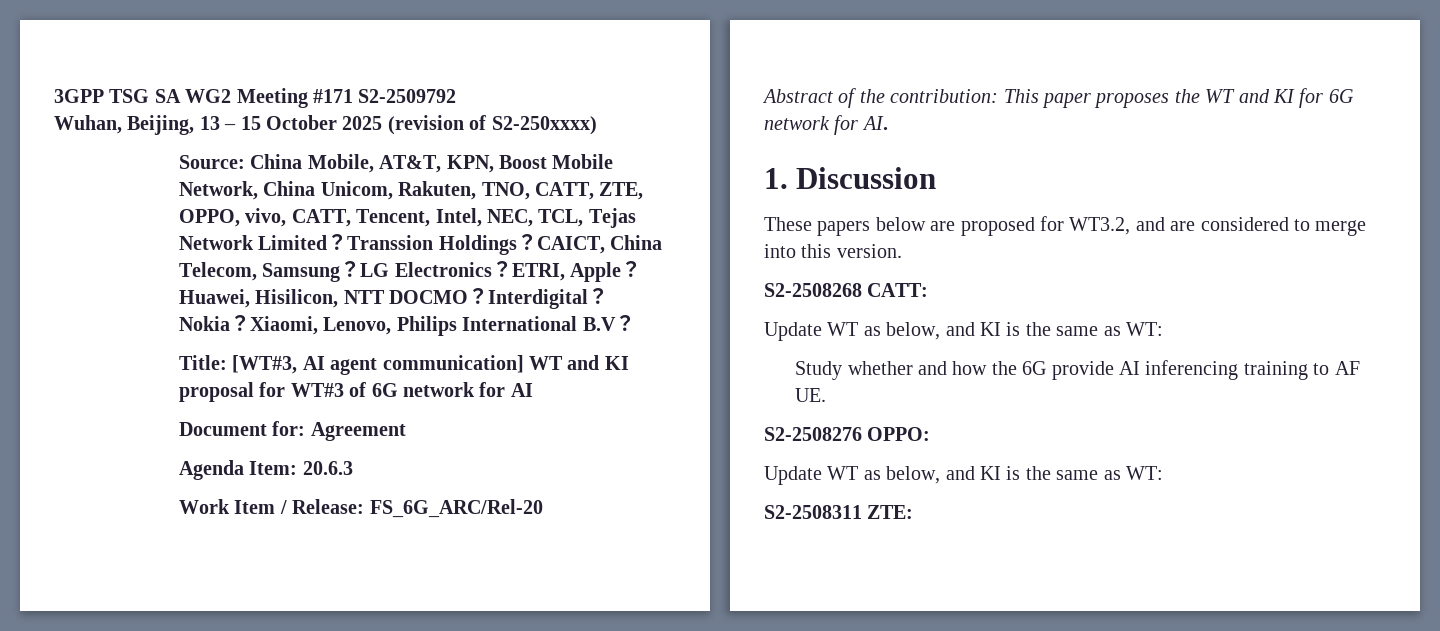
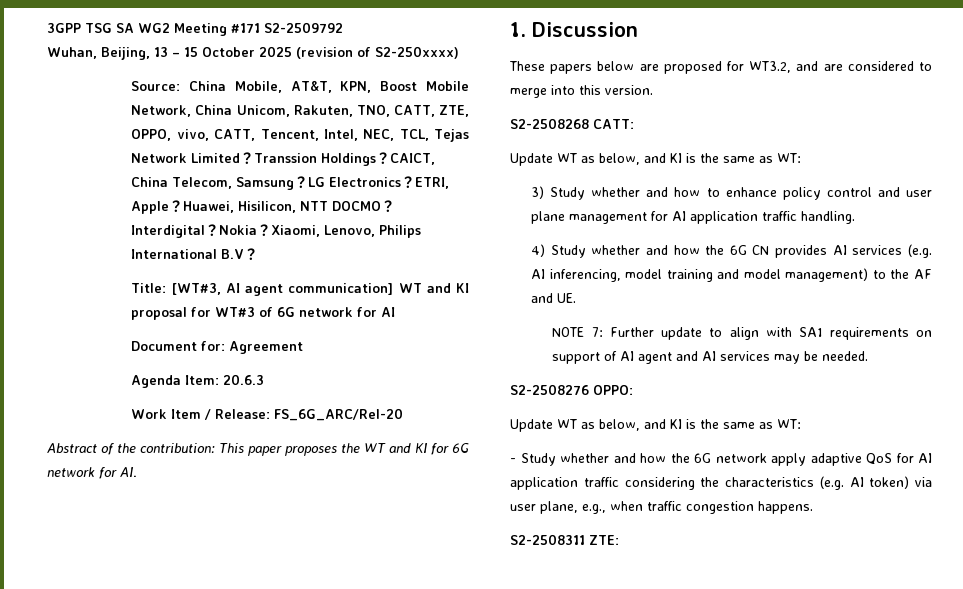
[795,360,1360,380] [795,388,827,402] Study whether and how the 6G provide AI inferencing training to AF UE. -> [531,186,933,200] [531,211,856,224] [531,244,932,258] [531,268,932,282] [531,293,577,303] [552,327,932,340] [552,351,869,364] 3) Study whether and how to enhance policy control and user plane management for AI application traffic handling. // 4) Study whether and how the 6G CN provides AI services (e.g. AI inferencing, model training and model management) to the AF and UE. // NOTE 7: Further update to align with SA1 requirements on support of AI agent and AI services may be needed.
(1163, 473) none -> [510,453,932,466] [510,476,932,490] [510,501,813,514] // - Study whether and how the 6G network apply adaptive QoS for AI application traffic considering the characteristics (e.g. AI token) via user plane, e.g., when traffic congestion happens.

